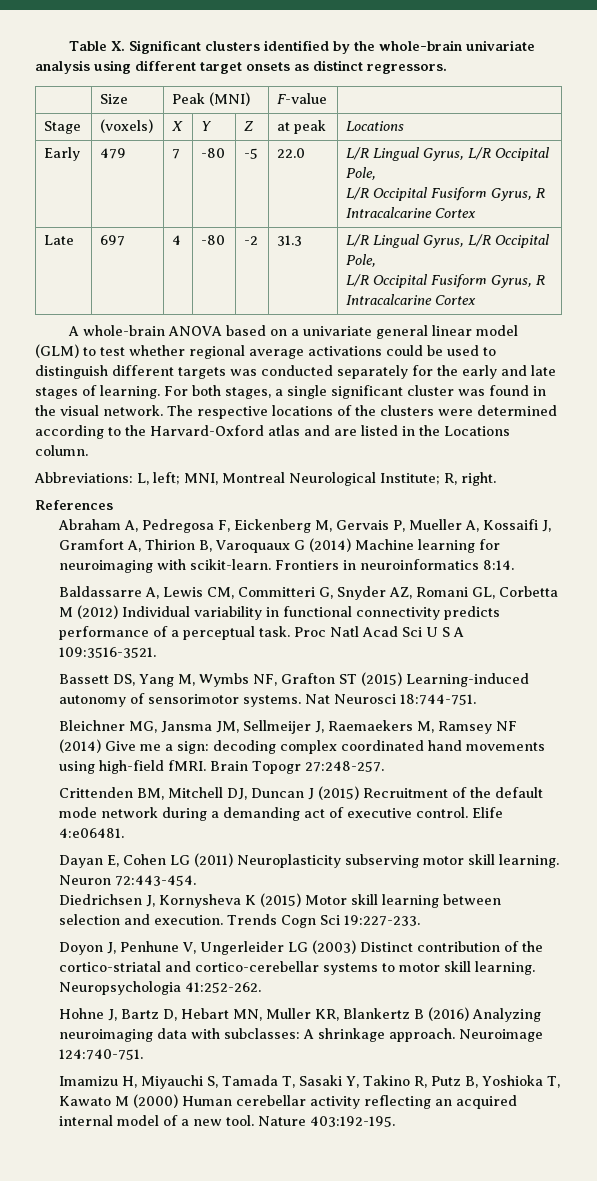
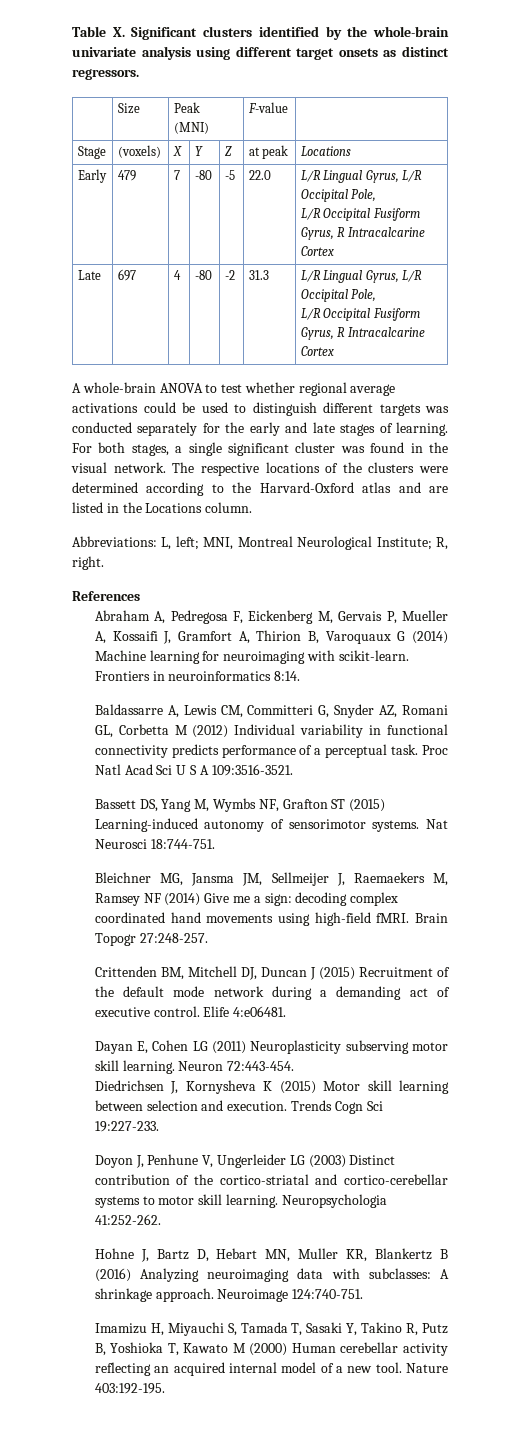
[225,325,518,339] [35,344,79,358] based on a univariate general linear model (GLM) -> (203, 388) none

